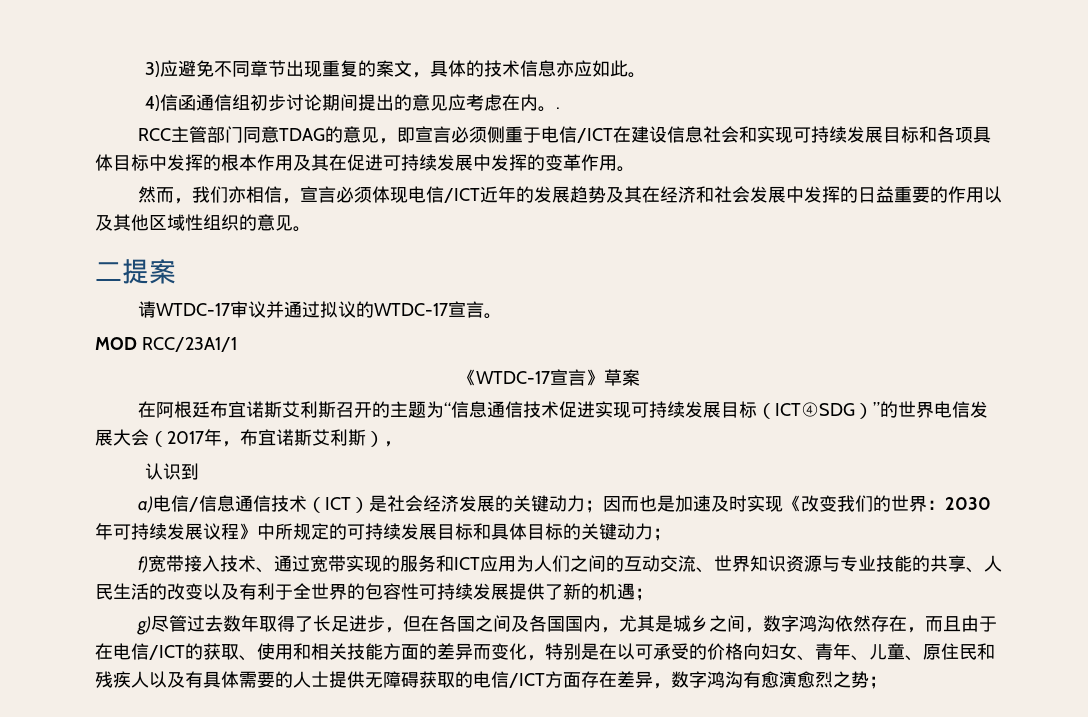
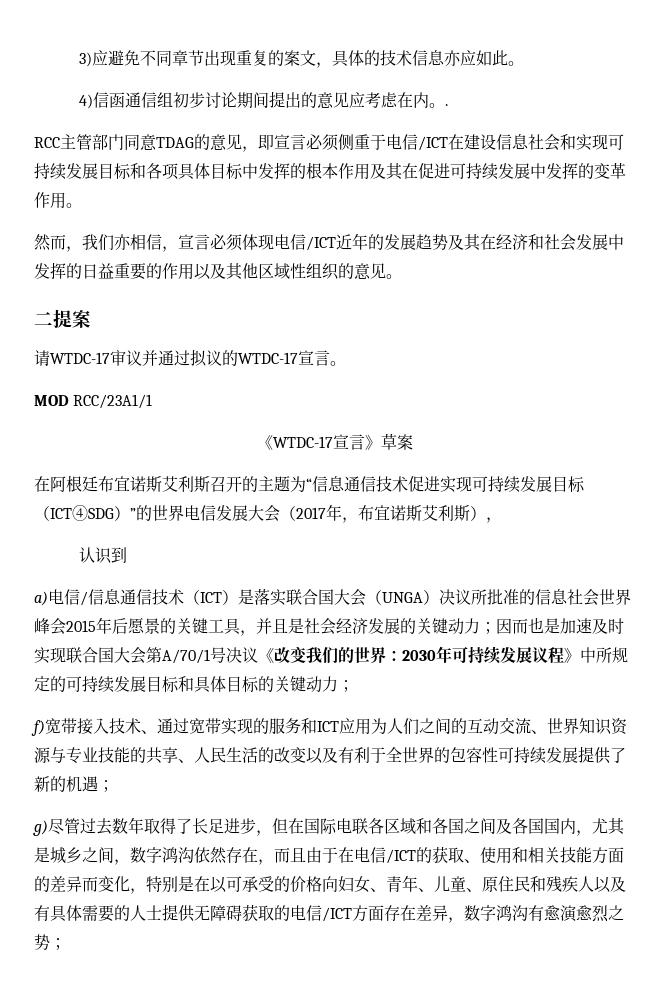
(387, 503) none -> [254,588,631,606] [34,617,304,636] 落实联合国大会（UNGA）决议所批准的信息社会世界峰会2015年后愿景的关键工具，并且是
(783, 504) none -> [66,647,258,664] 联合国大会第A/70/1号决议
(439, 623) none -> [304,818,432,834] 国际电联各区域和

